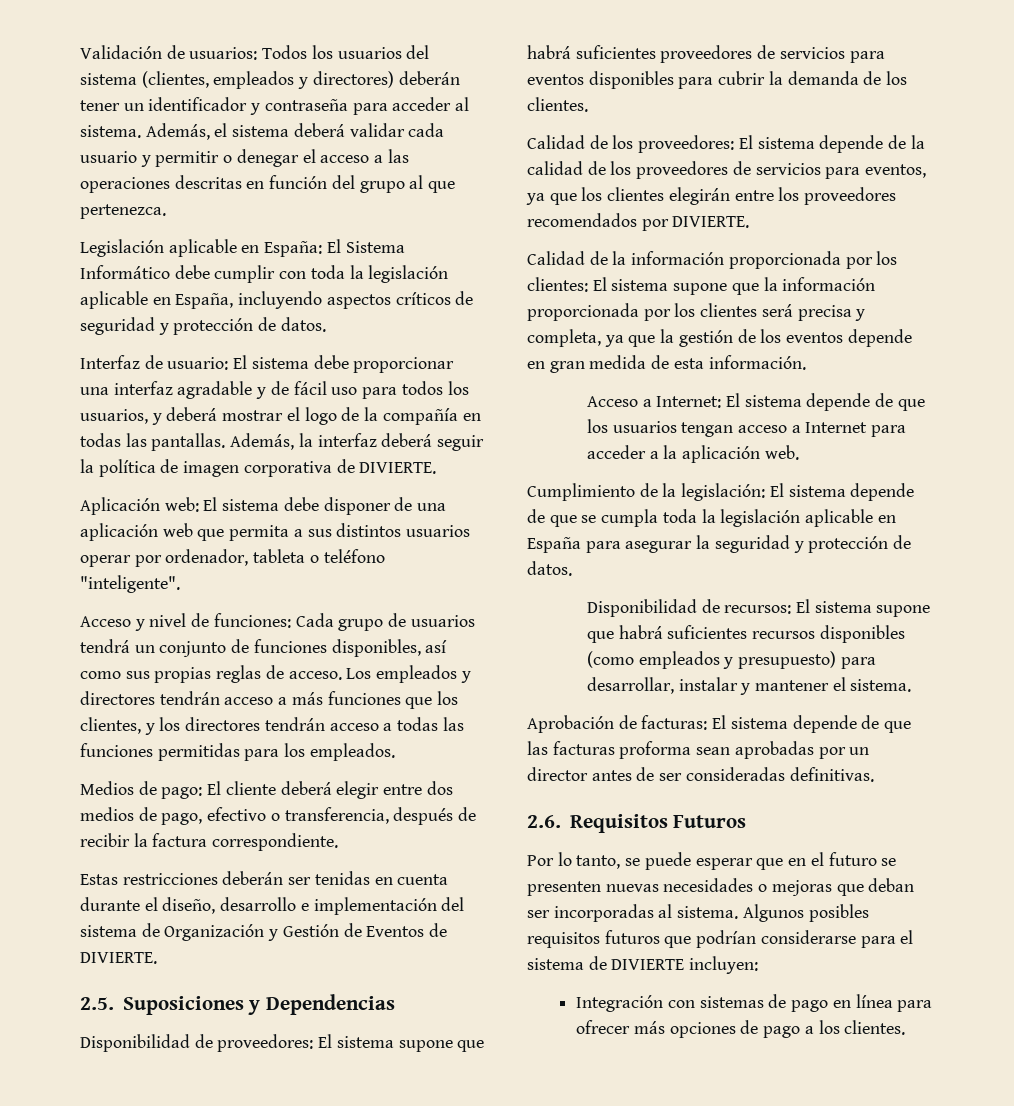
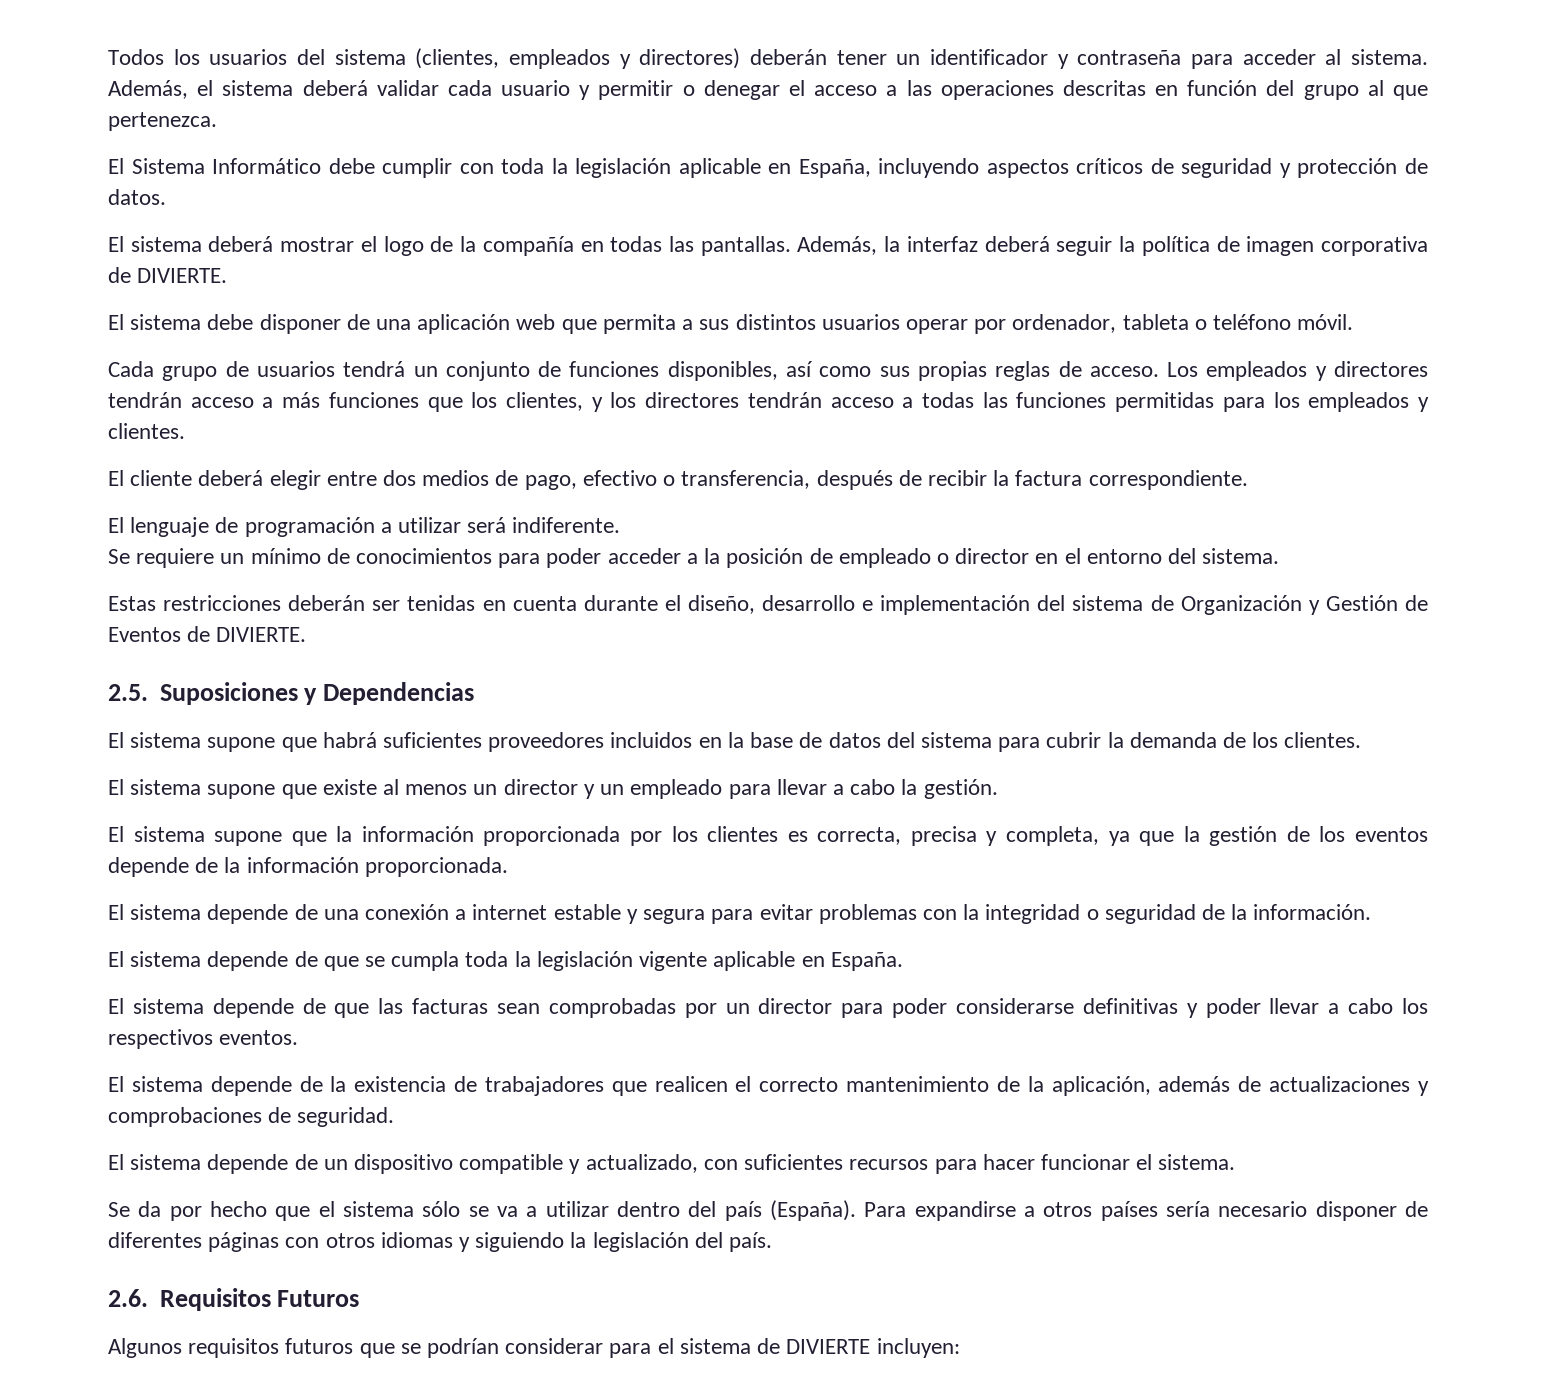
[80,45,258,60] Validación de usuarios: -> (108, 57) none
[80,239,323,257] Legislación aplicable en España: -> (217, 121) none
[80,355,455,373] [80,381,469,399] [80,409,162,425] Interfaz de usuario: El sistema debe proporcionar una interfaz agradable y de fácil uso para todos los usuarios, y -> [108,236,202,252] El sistema
[80,497,199,515] Aplicación web: -> (228, 275) none
[80,575,180,593] [80,613,291,631] "inteligente". // Acceso y nivel de funciones: -> [1297,314,1354,330] móvil. //
[309,743,395,761] [80,781,203,799] empleados. // Medios de pago: -> [1308,392,1429,412] [108,423,185,439] empleados y clientes. //
(339, 842) none -> [108,517,621,537] [108,548,1280,568] // El lenguaje de programación a utilizar será indiferente. // Se requiere un mínimo de conocimientos para poder acceder a la posición de empleado o director en el entorno del sistema.
[80,1034,314,1052] Disponibilidad de proveedores: -> (475, 693) none
[757,45,885,63] [527,71,674,89] de servicios para eventos disponibles -> [610,732,992,748] incluidos en la base de datos del sistema
[527,135,925,153] [527,161,927,179] [526,187,897,205] [527,213,750,231] [527,251,898,269] [527,277,588,292] Calidad de los proveedores: El sistema depende de la calidad de los proveedores de servicios para eventos, ya que los clientes elegirán entre los proveedores recomendados por DIVIERTE. // Calidad de la información proporcionada por los clientes: -> [108,779,998,799] El sistema supone que existe al menos un director y un empleado para llevar a cabo la gestión. //
[761,304,793,317] será -> [787,827,902,845] es correcta,
[527,355,806,373] [586,393,925,411] [586,419,907,437] [586,445,799,463] [527,483,766,501] en gran medida de esta información. // Acceso a Internet: El sistema depende de que los usuarios tengan acceso a Internet para acceder a la aplicación web. // Cumplimiento de la legislación: -> [195,857,508,877] [108,904,1372,924] de la información proporcionada. // El sistema depende de una conexión a internet estable y segura para evitar problemas con la integridad o seguridad de la información. //
[805,509,896,527] [527,535,912,553] [527,561,572,576] [586,599,931,617] [586,625,905,643] [586,651,876,669] [586,677,912,695] [527,715,708,733] aplicable en España para asegurar la seguridad y protección de datos. // Disponibilidad de recursos: El sistema supone que habrá suficientes recursos disponibles (como empleados y presupuesto) para desarrollar, instalar y mantener el sistema. // Aprobación de facturas: -> [639,951,903,971] vigente aplicable en España. //
[619,741,870,759] [527,767,874,782] [527,814,747,833] [527,852,897,870] [527,878,915,896] [527,904,869,922] [527,930,856,948] proforma sean aprobadas por un director antes de ser consideradas definitivas. // 2.6. Requisitos Futuros // Por lo tanto, se puede esperar que en el futuro se presenten nuevas necesidades o mejoras que deban ser incorporadas al sistema. Algunos posibles requisitos futuros que podrían considerarse -> [496,998,1429,1018] [108,1029,299,1049] [108,1076,1430,1096] [108,1107,395,1127] [108,1154,1236,1174] [108,1200,1428,1221] [108,1232,773,1252] [108,1288,360,1311] [108,1338,604,1358] sean comprobadas por un director para poder considerarse definitivas y poder llevar a cabo los respectivos eventos. // El sistema depende de la existencia de trabajadores que realicen el correcto mantenimiento de la aplicación, además de actualizaciones y comprobaciones de seguridad. // El sistema depende de un dispositivo compatible y actualizado, con suficientes recursos para hacer funcionar el sistema. // Se da por hecho que el sistema sólo se va a utilizar dentro del país (España). Para expandirse a otros países sería necesario disponer de diferentes páginas con otros idiomas y siguiendo la legislación del país. // 2.6. Requisitos Futuros // Algunos requisitos futuros que se podrían considerar
[576,994,933,1012] [576,1020,906,1038] // Integración con sistemas de pago en línea para ofrecer más opciones de pago a los clientes. -> (960, 1348) none

